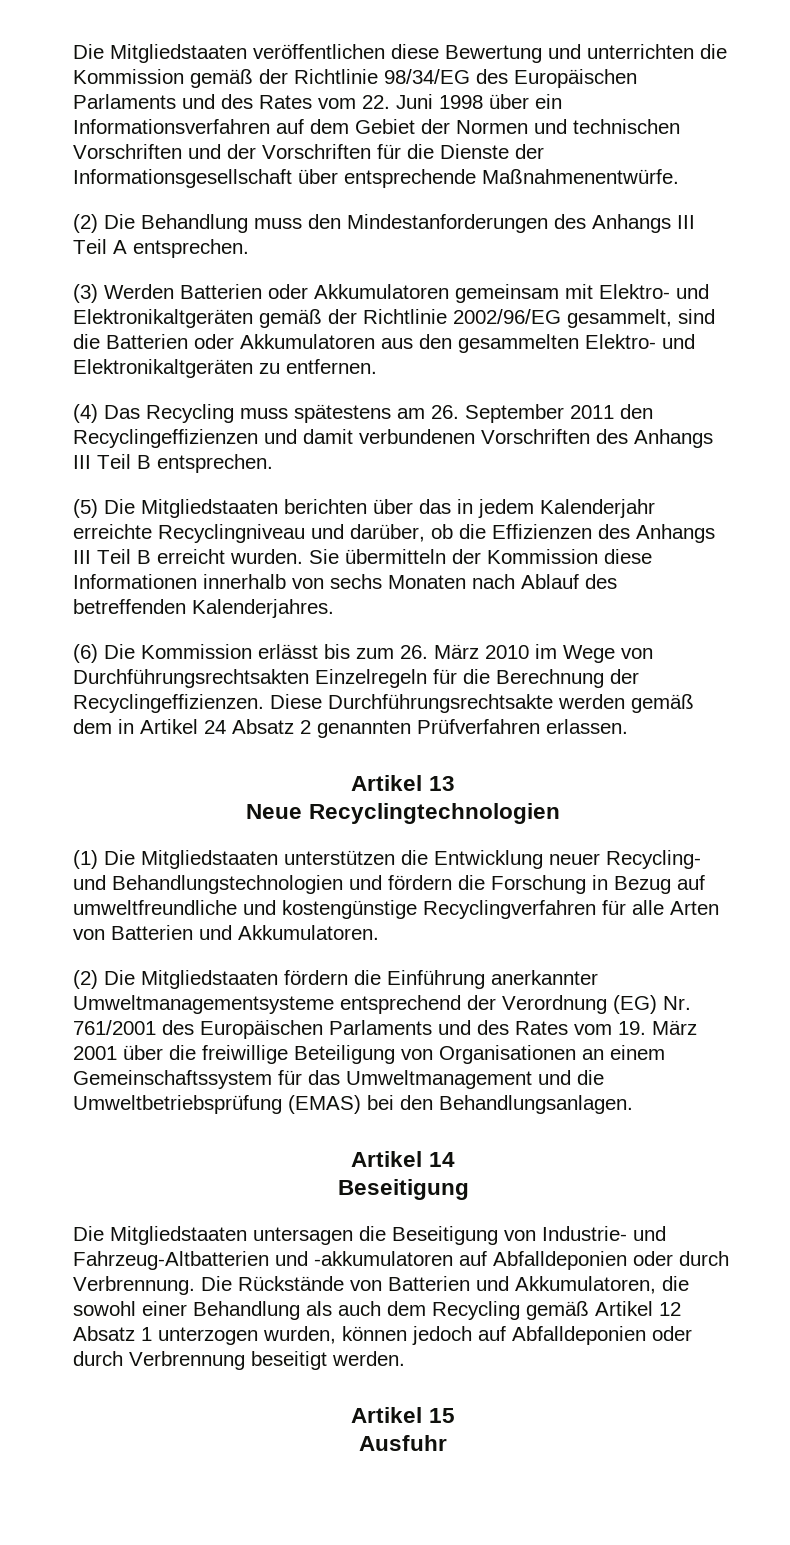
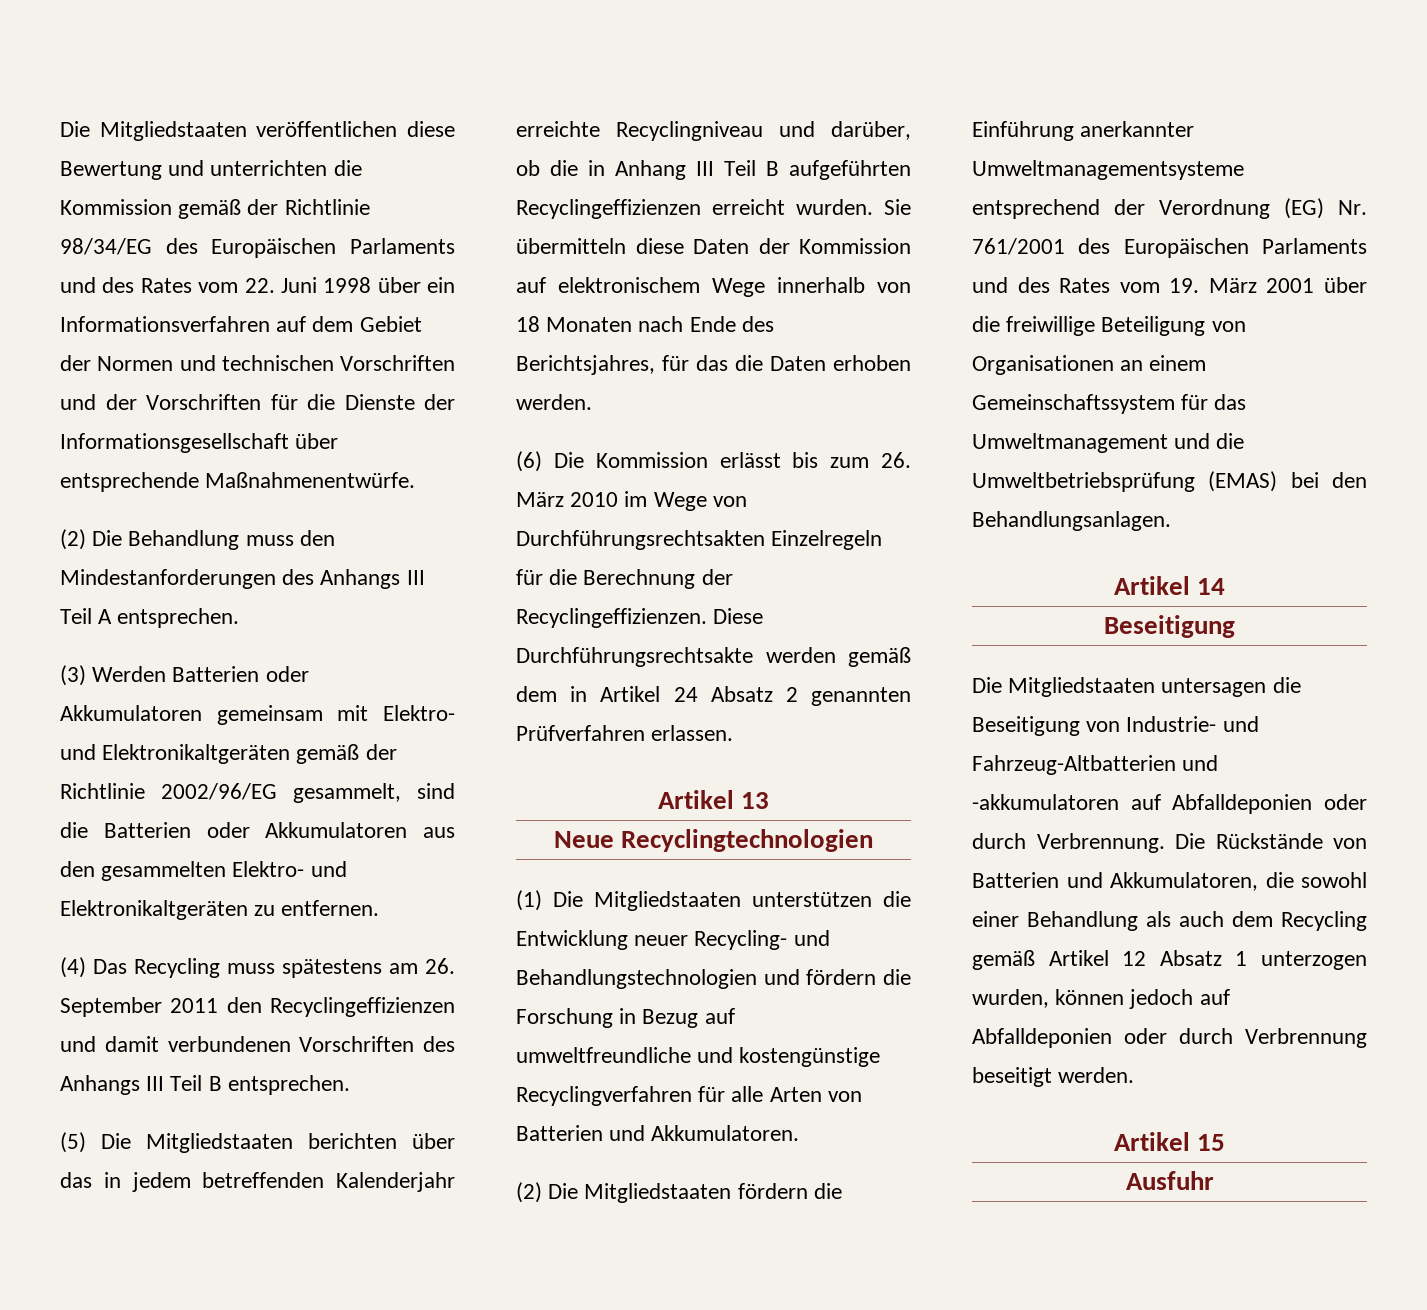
(534, 508) none -> [202,1172,325,1188] betreffenden
[492,524,715,543] [73,549,151,564] Effizienzen des Anhangs III Teil B -> [588,160,911,180] [516,199,701,219] in Anhang III Teil B aufgeführten Recyclingeffizienzen
[452,549,652,564] [73,574,197,589] der Kommission diese Informationen -> [635,238,911,254] [516,277,765,297] diese Daten der Kommission auf elektronischem Wege
[330,574,382,589] sechs -> [516,316,540,332] 18
[521,574,617,589] [73,599,334,618] Ablauf des betreffenden Kalenderjahres. -> [689,316,774,332] [516,355,911,375] [516,394,592,410] Ende des Berichtsjahres, für das die Daten erhoben werden.

